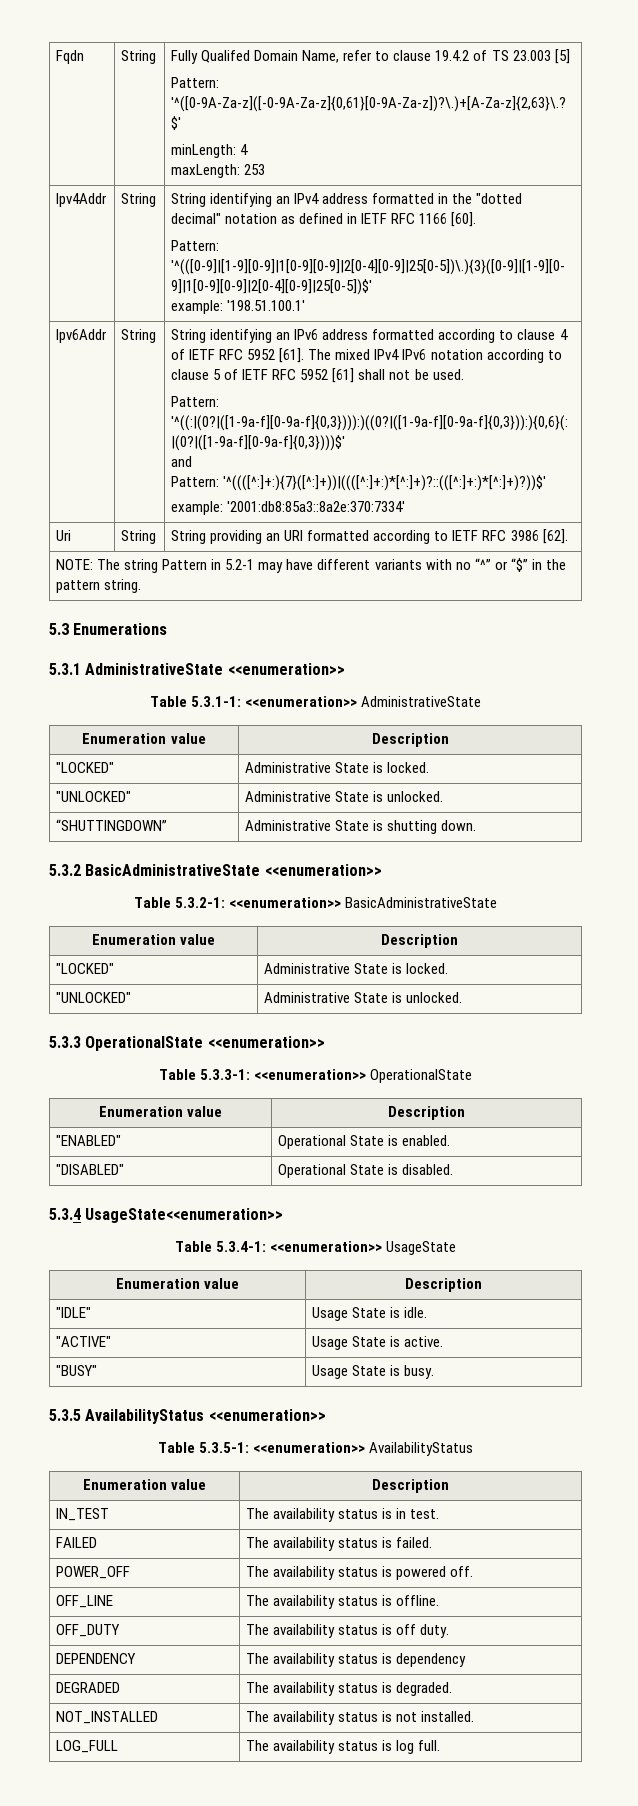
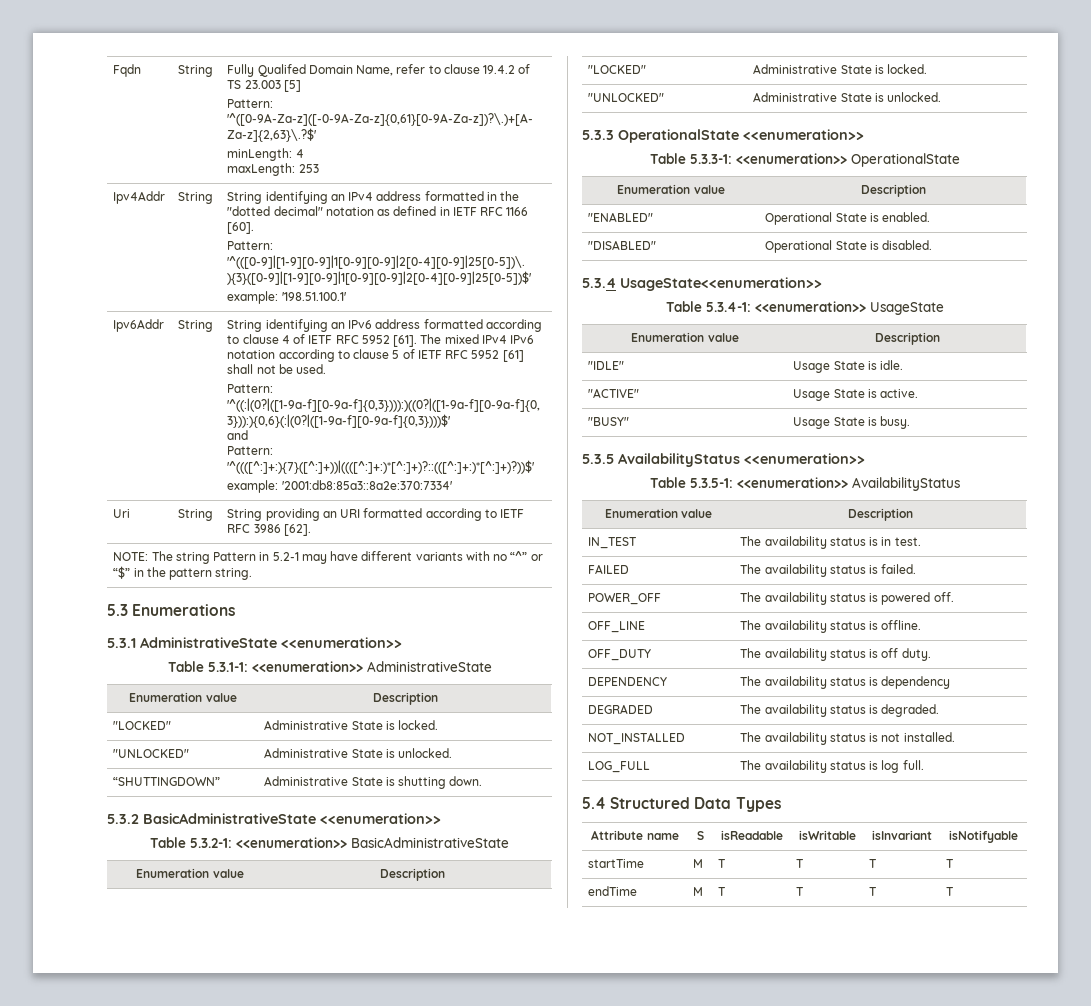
(441, 1745) none -> [582,797,781,812] [591,830,679,840] [696,831,704,840] [720,830,783,840] [798,830,856,840] [872,830,932,840] [949,830,1018,843] [588,859,645,868] [693,859,704,868] [718,859,727,868] [796,859,805,868] [869,859,878,868] [946,859,955,868] [588,886,638,896] [693,887,704,896] [718,887,727,896] [796,887,805,896] [869,887,878,896] [946,887,955,896] // 5.4 Structured Data Types // Attribute name | S | isReadable | isWritable | isInvariant | isNotifyable // startTime | M | T | T | T | T // endTime | M | T | T | T | T

